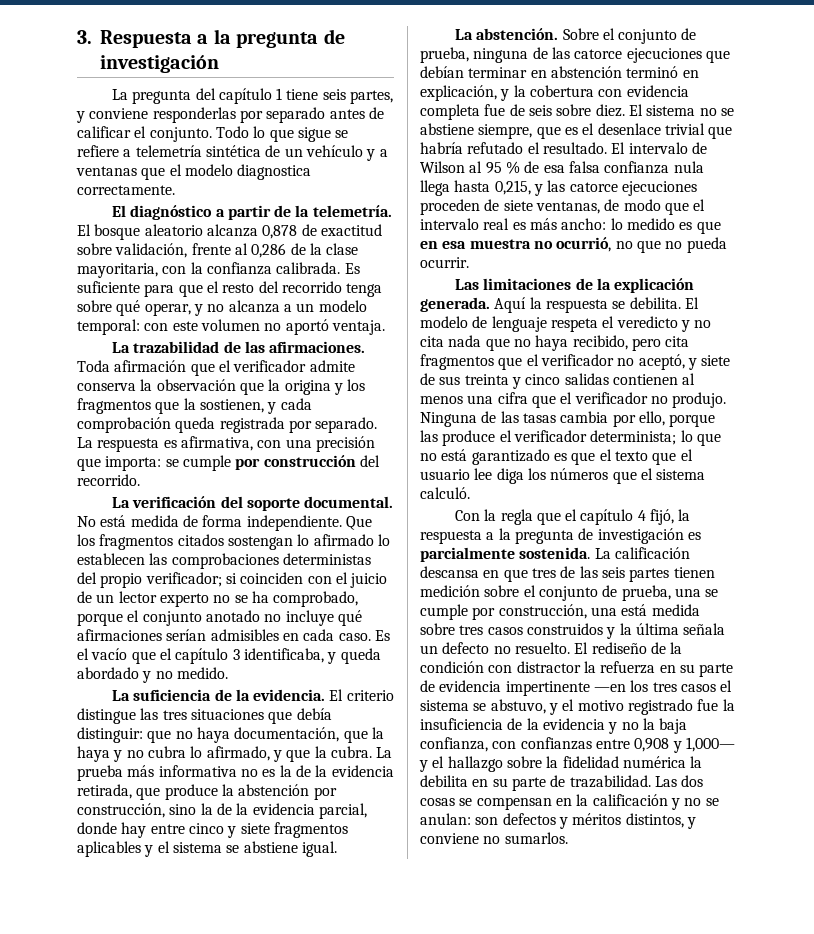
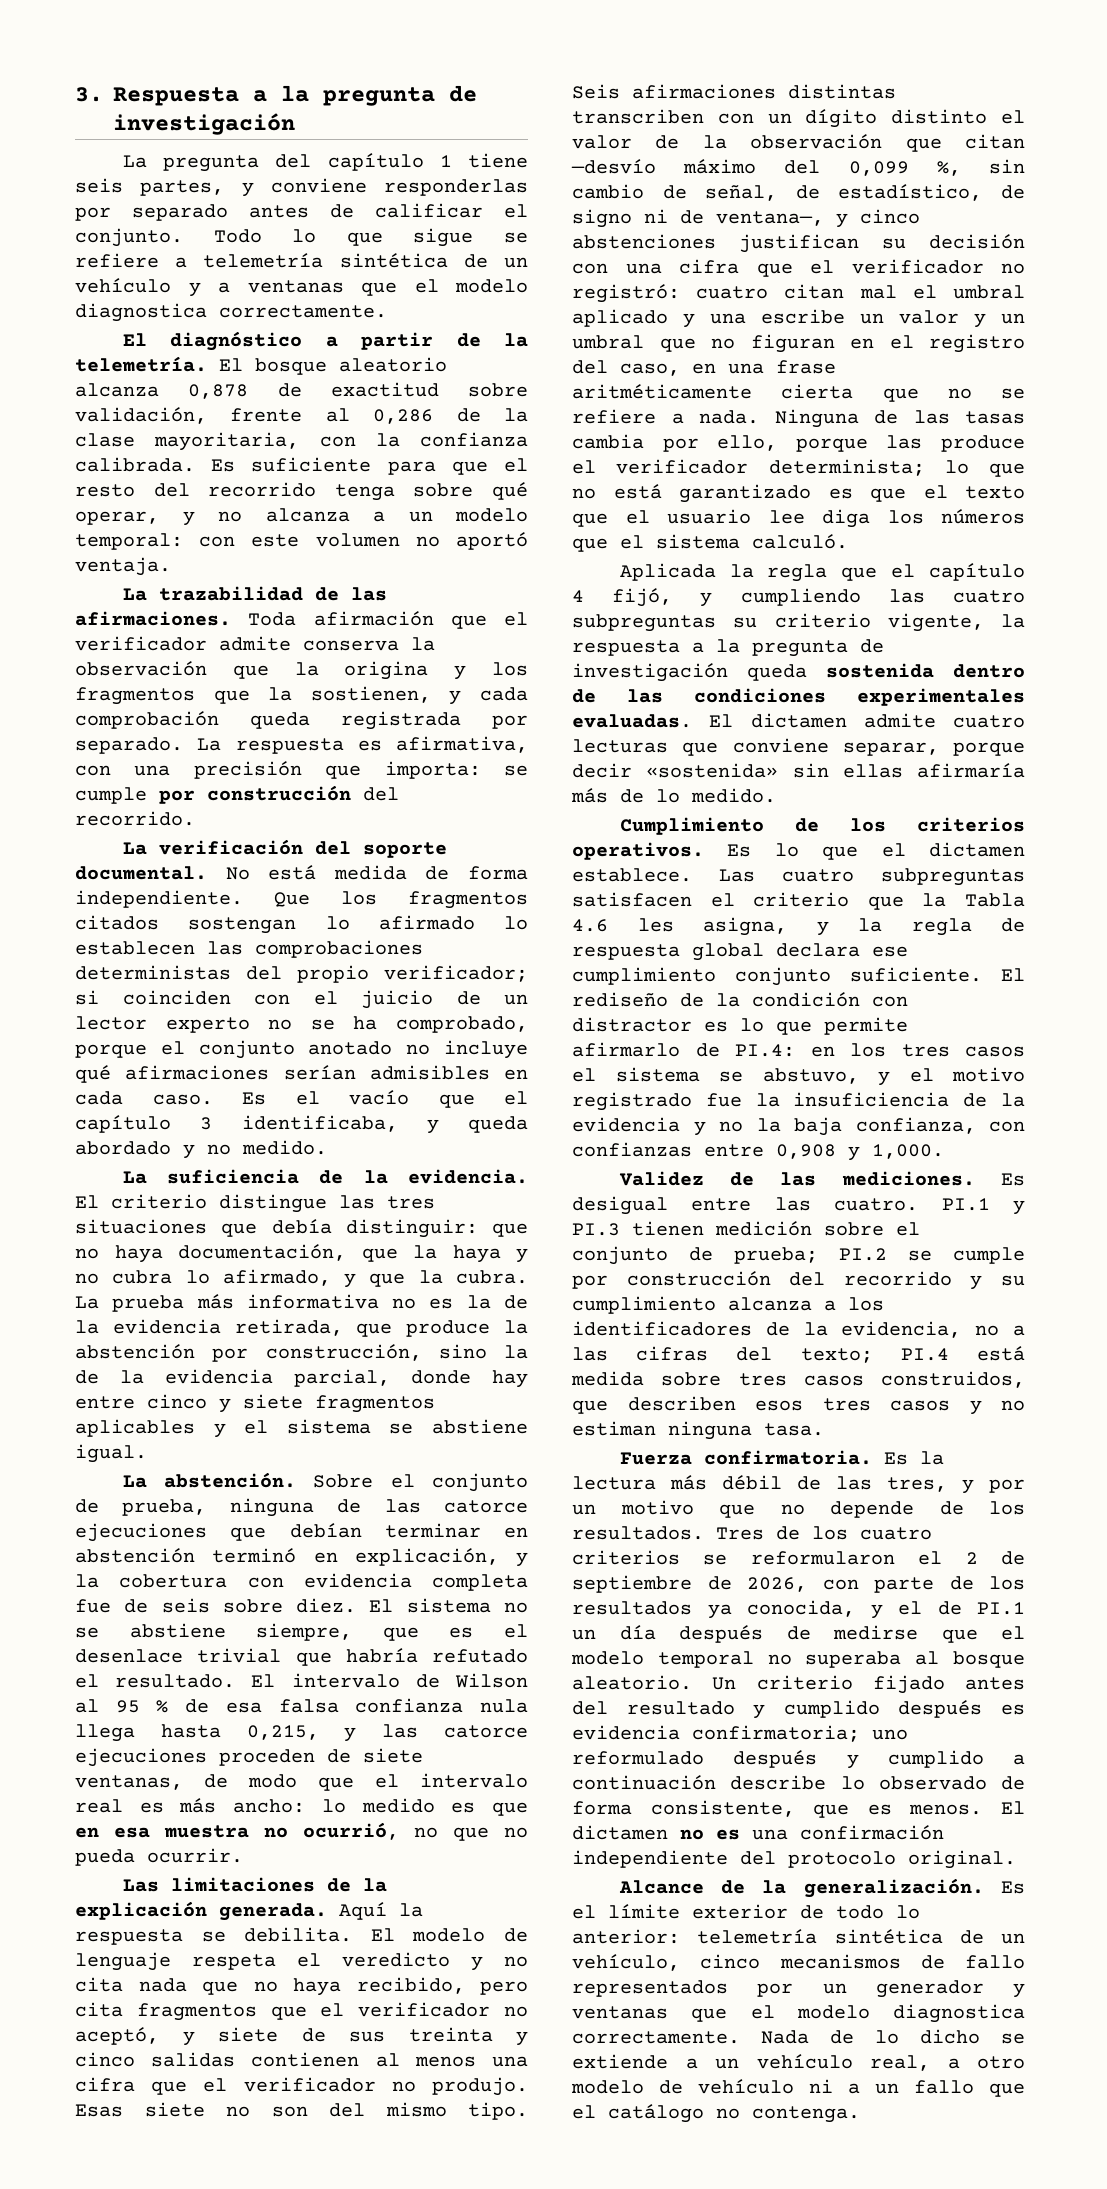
(727, 400) none -> [75,2102,528,2120] [572,84,896,99] [572,109,1025,128] [572,134,1025,152] [571,159,1025,176] [572,184,1025,201] [572,209,920,228] [572,234,1025,253] [572,259,1025,277] [572,284,1025,303] [572,309,1025,328] [572,334,1025,353] [572,360,836,376] [572,384,1025,402] [572,409,759,424] Esas siete no son del mismo tipo. Seis afirmaciones distintas transcriben con un dígito distinto el valor de la observación que citan —desvío máximo del 0,099 %, sin cambio de señal, de estadístico, de signo ni de ventana—, y cinco abstenciones justifican su decisión con una cifra que el verificador no registró: cuatro citan mal el umbral aplicado y una escribe un valor y un umbral que no figuran en el registro del caso, en una frase aritméticamente cierta que no se refiere a nada.
[454,510,480,521] Con -> [619,563,716,581] Aplicada
(675, 517) none -> [700,588,1025,607] [572,613,984,632] y cumpliendo las cuatro subpreguntas su criterio vigente,
[687,532,701,540] [420,547,690,562] [420,566,715,582] [420,585,719,601] [420,604,700,620] [420,623,726,639] [420,642,570,654] es parcialmente sostenida. La calificación descansa en que tres de las seis partes tienen medición sobre el conjunto de prueba, una se cumple por construcción, una está medida sobre tres casos construidos y la última señala un defecto no resuelto. -> [747,663,1025,681] [572,688,1025,706] [572,713,1025,728] [572,738,1025,756] [572,763,1025,778] [571,788,776,803] [619,817,1025,835] [572,842,1025,860] [572,868,1025,886] [572,892,1025,910] [572,917,1025,936] [572,943,908,961] [572,967,982,986] queda sostenida dentro de las condiciones experimentales evaluadas. El dictamen admite cuatro lecturas que conviene separar, porque decir «sostenida» sin ellas afirmaría más de lo medido. // Cumplimiento de los criterios operativos. Es lo que el dictamen establece. Las cuatro subpreguntas satisfacen el criterio que la Tabla 4.6 les asigna, y la regla de respuesta global declara ese cumplimiento conjunto suficiente.
[583,661,734,677] [420,680,626,696] la refuerza en su parte de evidencia impertinente —en -> [704,1017,908,1035] [572,1042,835,1057] es lo que permite afirmarlo de PI.4: en
[685,737,735,752] [419,756,703,772] [420,775,704,791] [420,794,719,810] [420,813,696,829] [420,832,568,844] 1,000— y el hallazgo sobre la fidelidad numérica la debilita en su parte de trazabilidad. Las dos cosas se compensan en la calificación y no se anulan: son defectos y méritos distintos, y conviene no sumarlos. -> [872,1144,944,1159] [618,1171,1025,1186] [572,1196,1025,1215] [572,1221,920,1236] [572,1246,1025,1265] [572,1271,1025,1290] [572,1296,884,1314] [572,1321,1025,1338] [572,1346,1025,1363] [571,1371,1025,1388] [572,1396,1025,1415] [572,1421,824,1440] [619,1450,944,1465] [572,1475,1025,1494] [572,1500,1025,1518] [572,1526,932,1540] [572,1550,1025,1565] [572,1575,1025,1593] [572,1600,1025,1619] [572,1625,1025,1643] [571,1651,1025,1668] [572,1675,1025,1694] [572,1700,1025,1719] [572,1725,908,1742] [572,1750,1025,1769] [572,1775,1025,1790] [572,1800,1025,1818] [572,1825,944,1840] [572,1850,1016,1869] [618,1878,1025,1898] [572,1904,920,1919] [572,1929,1025,1944] [572,1954,1025,1971] [572,1980,1025,1998] [572,2004,1025,2023] [572,2029,1025,2044] [572,2054,1025,2071] [571,2079,1025,2097] [572,2104,860,2123] 1,000. // Validez de las mediciones. Es desigual entre las cuatro. PI.1 y PI.3 tienen medición sobre el conjunto de prueba; PI.2 se cumple por construcción del recorrido y su cumplimiento alcanza a los identificadores de la evidencia, no a las cifras del texto; PI.4 está medida sobre tres casos construidos, que describen esos tres casos y no estiman ninguna tasa. // Fuerza confirmatoria. Es la lectura más débil de las tres, y por un motivo que no depende de los resultados. Tres de los cuatro criterios se reformularon el 2 de septiembre de 2026, con parte de los resultados ya conocida, y el de PI.1 un día después de medirse que el modelo temporal no superaba al bosque aleatorio. Un criterio fijado antes del resultado y cumplido después es evidencia confirmatoria; uno reformulado después y cumplido a continuación describe lo observado de forma consistente, que es menos. El dictamen no es una confirmación independiente del protocolo original. // Alcance de la generalización. Es el límite exterior de todo lo anterior: telemetría sintética de un vehículo, cinco mecanismos de fallo representados por un generador y ventanas que el modelo diagnostica correctamente. Nada de lo dicho se extiende a un vehículo real, a otro modelo de vehículo ni a un fallo que el catálogo no contenga.

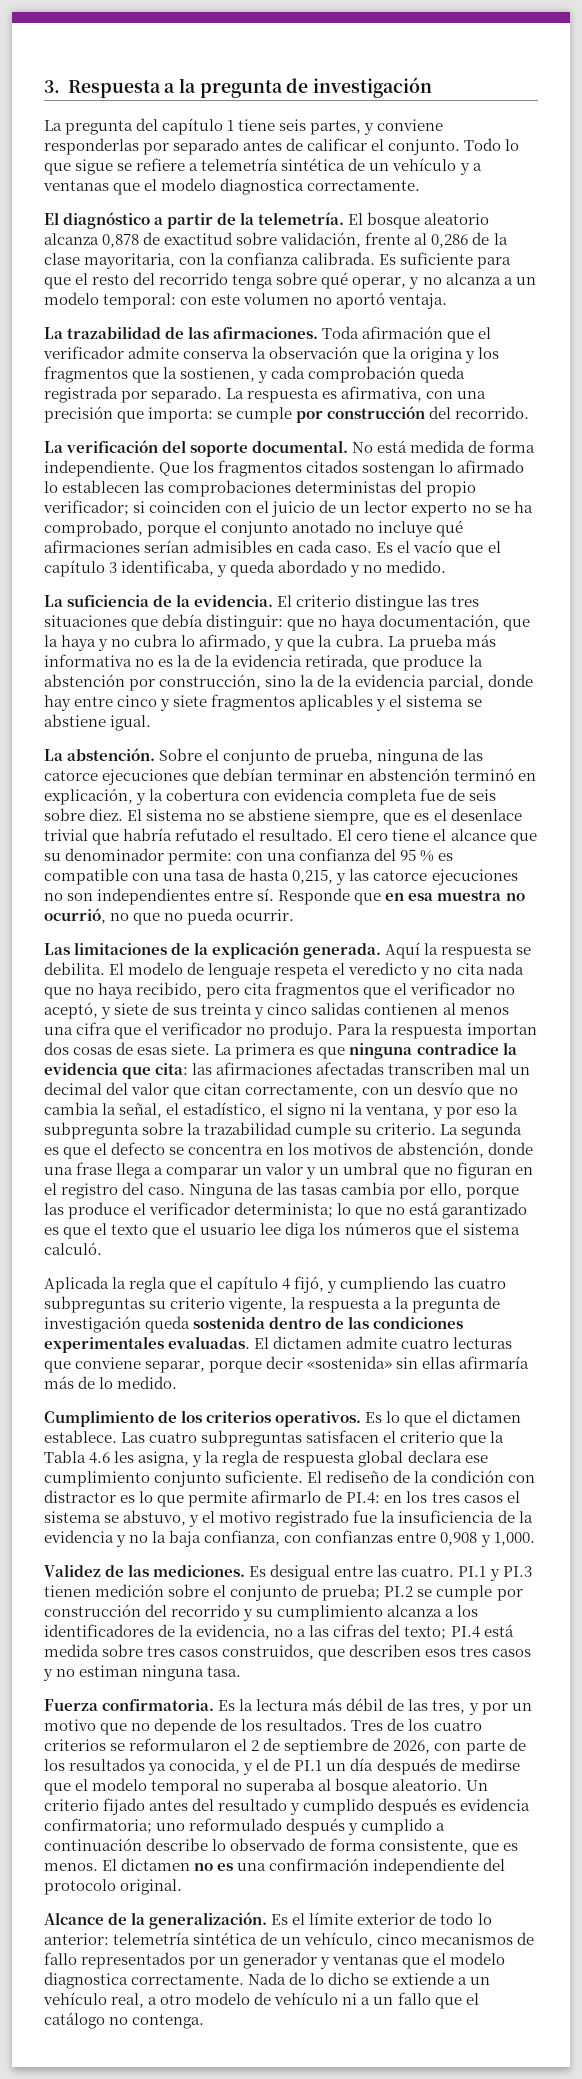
[291,1673,528,1688] [75,1698,528,1713] [75,1724,135,1742] intervalo de Wilson al 95 % de esa falsa confianza nula llega -> [356,829,537,845] [44,848,454,865] [44,868,246,885] cero tiene el alcance que su denominador permite: con una confianza del 95 % es compatible con una tasa de
[219,1748,423,1766] [75,1773,528,1791] [75,1798,476,1813] proceden de siete ventanas, de modo que el intervalo real es más ancho: lo medido es -> [44,888,351,905] no son independientes entre sí. Responde
[75,2102,528,2120] [572,84,896,99] [572,109,1025,128] [572,134,1025,152] [571,159,1025,176] [572,184,1025,201] [572,209,920,228] [572,234,1025,253] [572,259,1025,277] [572,284,1025,303] [572,309,845,328] Esas siete no son del mismo tipo. Seis afirmaciones distintas transcriben con un dígito distinto el valor de la observación que citan —desvío máximo del 0,099 %, sin cambio de señal, de estadístico, de signo ni de ventana—, y cinco abstenciones justifican su decisión con una cifra que el verificador no registró: cuatro citan mal el umbral aplicado y una escribe -> [337,1023,537,1039] [44,1042,517,1059] [44,1062,531,1079] [44,1082,518,1099] [44,1102,518,1119] [44,1122,523,1139] [44,1142,533,1159] [44,1162,239,1179] Para la respuesta importan dos cosas de esas siete. La primera es que ninguna contradice la evidencia que cita: las afirmaciones afectadas transcriben mal un decimal del valor que citan correctamente, con un desvío que no cambia la señal, el estadístico, el signo ni la ventana, y por eso la subpregunta sobre la trazabilidad cumple su criterio. La segunda es que el defecto se concentra en los motivos de abstención, donde una frase llega a comparar
[620,360,836,376] [572,384,1025,402] [572,409,759,424] caso, en una frase aritméticamente cierta que no se refiere a nada. -> [148,1187,186,1195] caso.

